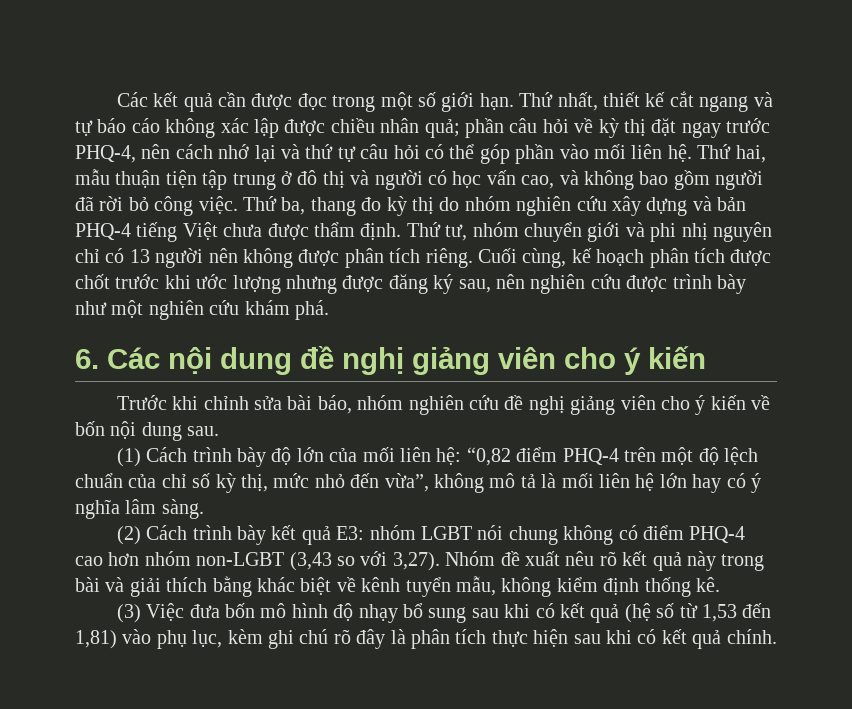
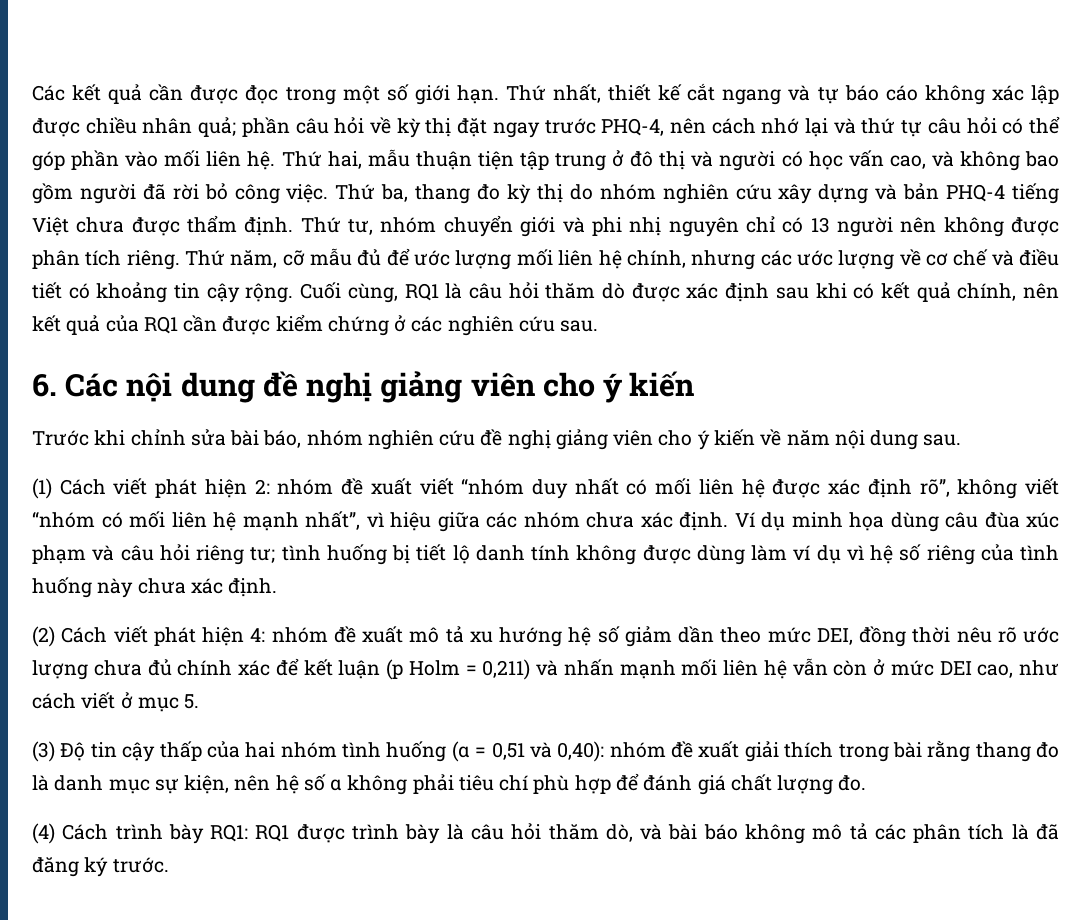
[477,248,772,268] [75,274,746,294] [75,300,329,320] Cuối cùng, kế hoạch phân tích được chốt trước khi ước lượng nhưng được đăng ký sau, nên nghiên cứu được trình bày như một nghiên cứu khám phá. -> [185,248,1059,270] [32,282,1059,303] [32,314,599,336] Thứ năm, cỡ mẫu đủ để ước lượng mối liên hệ chính, nhưng các ước lượng về cơ chế và điều tiết có khoảng tin cậy rộng. Cuối cùng, RQ1 là câu hỏi thăm dò được xác định sau khi có kết quả chính, nên kết quả của RQ1 cần được kiểm chứng ở các nghiên cứu sau.
[75,421,105,436] bốn -> [786,430,830,446] năm
[192,447,759,467] [75,473,761,493] [75,499,204,519] [116,525,746,545] [75,551,765,571] [75,576,720,597] [116,603,772,623] [75,629,777,649] trình bày độ lớn của mối liên hệ: “0,82 điểm PHQ-4 trên một độ lệch chuẩn của chỉ số kỳ thị, mức nhỏ đến vừa”, không mô tả là mối liên hệ lớn hay có ý nghĩa lâm sàng. // (2) Cách trình bày kết quả E3: nhóm LGBT nói chung không có điểm PHQ-4 cao hơn nhóm non-LGBT (3,43 so với 3,27). Nhóm đề xuất nêu rõ kết quả này trong bài và giải thích bằng khác biệt về kênh tuyển mẫu, không kiểm định thống kê. // (3) Việc đưa bốn mô hình độ nhạy bổ sung sau khi có kết quả (hệ số từ 1,53 đến 1,81) vào phụ lục, kèm ghi chú rõ đây là phân tích thực hiện sau khi có kết quả chính. -> [113,478,1060,499] [32,511,1059,532] [32,544,1059,565] [32,577,278,598] [32,626,1059,647] [32,658,1059,680] [32,692,200,712] [32,740,1059,762] [32,773,867,795] [32,823,1059,844] [32,857,169,877] viết phát hiện 2: nhóm đề xuất viết “nhóm duy nhất có mối liên hệ được xác định rõ”, không viết “nhóm có mối liên hệ mạnh nhất”, vì hiệu giữa các nhóm chưa xác định. Ví dụ minh họa dùng câu đùa xúc phạm và câu hỏi riêng tư; tình huống bị tiết lộ danh tính không được dùng làm ví dụ vì hệ số riêng của tình huống này chưa xác định. // (2) Cách viết phát hiện 4: nhóm đề xuất mô tả xu hướng hệ số giảm dần theo mức DEI, đồng thời nêu rõ ước lượng chưa đủ chính xác để kết luận (p Holm = 0,211) và nhấn mạnh mối liên hệ vẫn còn ở mức DEI cao, như cách viết ở mục 5. // (3) Độ tin cậy thấp của hai nhóm tình huống (α = 0,51 và 0,40): nhóm đề xuất giải thích trong bài rằng thang đo là danh mục sự kiện, nên hệ số α không phải tiêu chí phù hợp để đánh giá chất lượng đo. // (4) Cách trình bày RQ1: RQ1 được trình bày là câu hỏi thăm dò, và bài báo không mô tả các phân tích là đã đăng ký trước.

